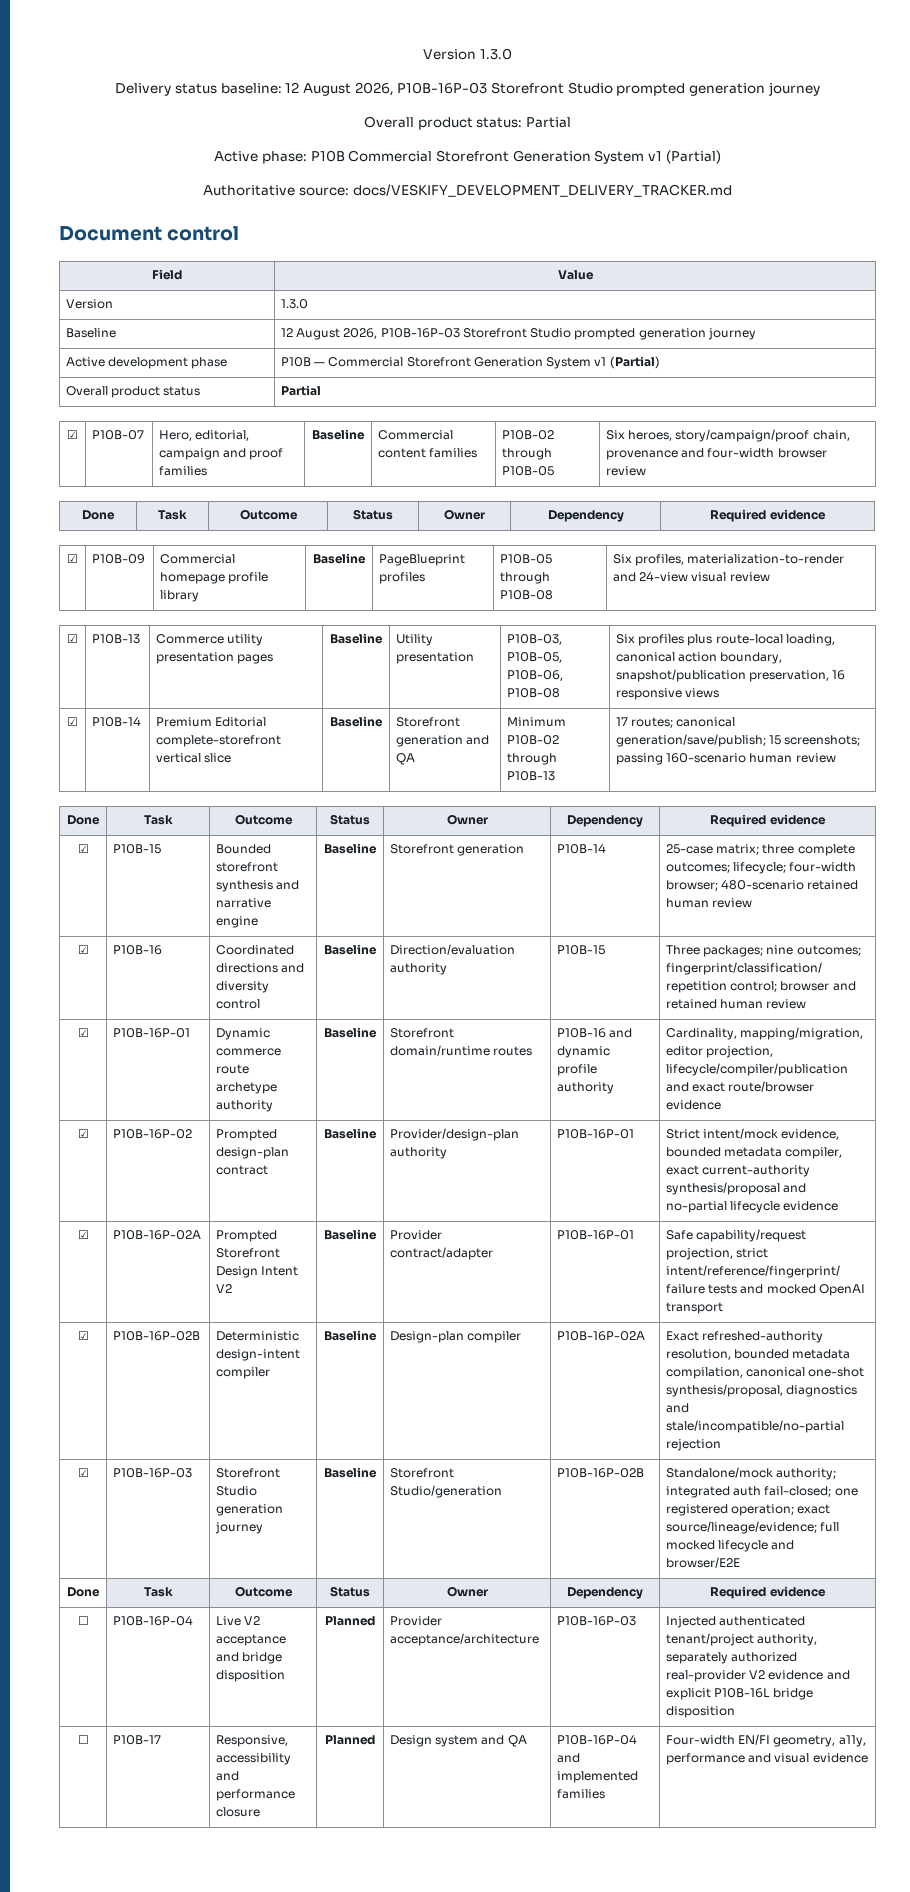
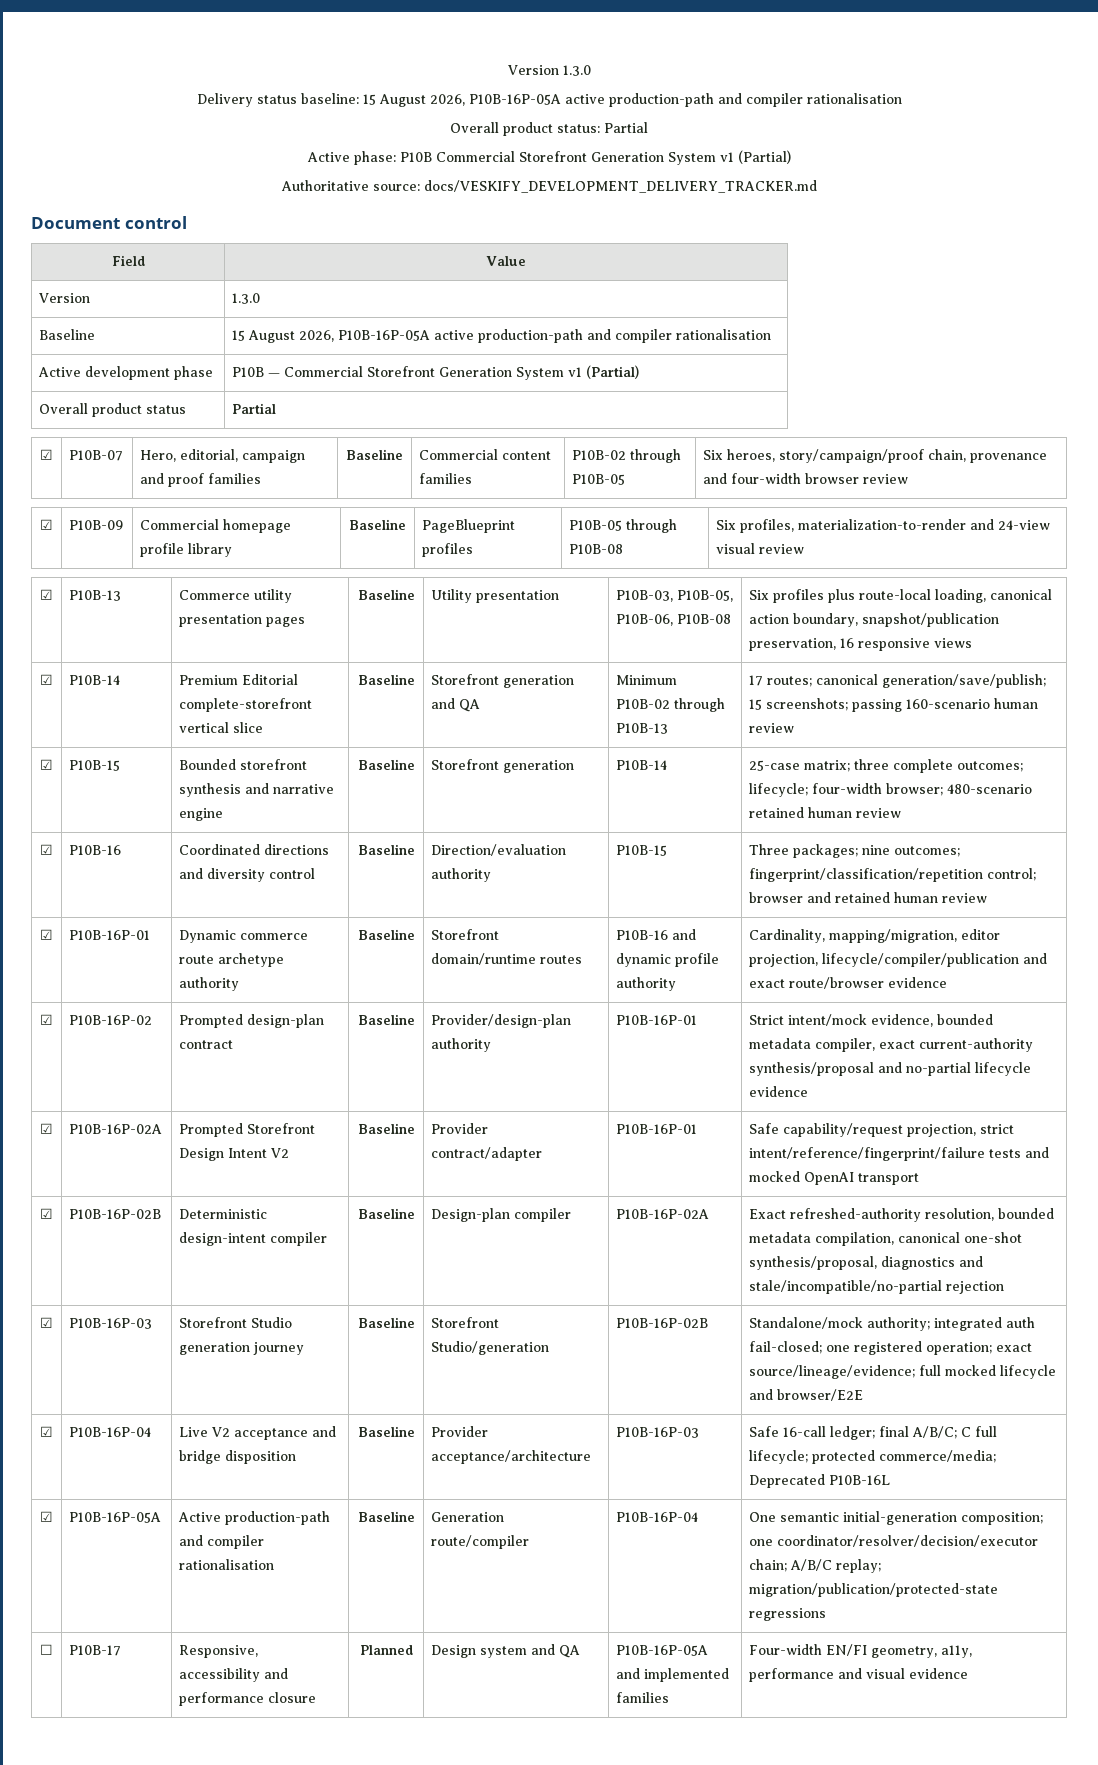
[285,82,820,96] 12 August 2026, P10B-16P-03 Storefront Studio prompted generation journey -> [362,93,902,107] 15 August 2026, P10B-16P-05A active production-path and compiler rationalisation
[281,328,756,340] 12 August 2026, P10B-16P-03 Storefront Studio prompted generation journey -> [232,329,772,343] 15 August 2026, P10B-16P-05A active production-path and compiler rationalisation
[82,510,115,520] [158,510,187,520] [239,509,298,520] [353,509,393,520] [444,509,485,520] [547,510,624,522] [710,509,826,522] // Done | Task | Outcome | Status | Owner | Dependency | Required evidence -> (909, 479) none
[67,815,100,825] [143,815,173,825] [234,814,293,825] [330,814,370,825] [446,814,488,825] [567,815,643,827] [710,814,826,827] // Done | Task | Outcome | Status | Owner | Dependency | Required evidence -> (795, 728) none
[67,1587,100,1597] [143,1587,173,1597] [234,1586,293,1597] [330,1586,370,1597] [446,1586,488,1597] [567,1587,643,1599] [710,1586,826,1599] [77,1616,89,1625] Done | Task | Outcome | Status | Owner | Dependency | Required evidence // ☐ -> [40,1426,53,1437] ☑
[325,1616,375,1626] Planned -> [357,1426,415,1437] Baseline
[666,1616,806,1628] [666,1633,818,1646] [666,1652,798,1664] [666,1670,850,1682] [666,1688,814,1700] [666,1706,736,1718] Injected authenticated tenant/project authority, separately authorized real-provider V2 evidence and explicit P10B-16L bridge disposition -> [749,1426,998,1440] [749,1450,997,1464] [749,1474,891,1488] [40,1511,53,1522] [69,1512,162,1523] [178,1511,331,1525] [179,1535,265,1549] [179,1559,275,1570] [357,1511,415,1522] [431,1512,505,1522] [431,1535,530,1549] [616,1512,699,1522] [749,1511,1044,1525] [749,1535,1039,1547] [749,1559,882,1573] [749,1583,999,1597] [749,1608,827,1621] Safe 16-call ledger; final A/B/C; C full lifecycle; protected commerce/media; Deprecated P10B-16L // ☑ | P10B-16P-05A | Active production-path and compiler rationalisation | Baseline | Generation route/compiler | P10B-16P-04 | One semantic initial-generation composition; one coordinator/resolver/decision/executor chain; A/B/C replay; migration/publication/protected-state regressions
[557,1735,638,1745] P10B-16P-04 -> [616,1645,709,1656] P10B-16P-05A

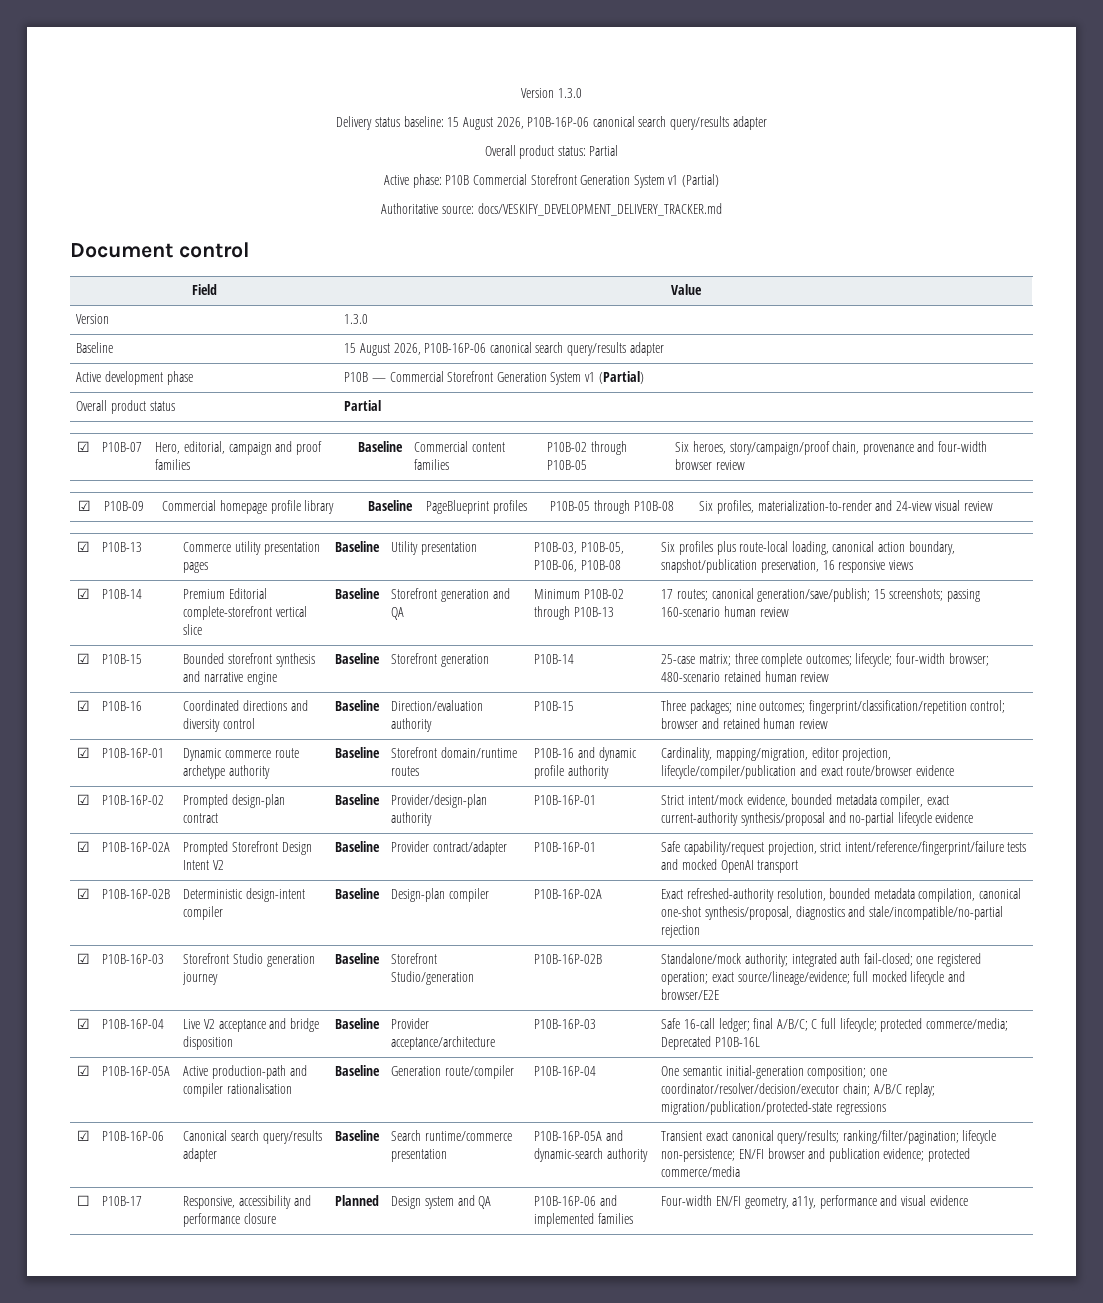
[468,93,902,107] P10B-16P-05A active production-path and compiler rationalisation -> [527,116,767,130] P10B-16P-06 canonical search query/results adapter
[338,329,772,343] P10B-16P-05A active production-path and compiler rationalisation -> [424,342,664,356] P10B-16P-06 canonical search query/results adapter
(827, 1614) none -> [77,1130,90,1141] [102,1131,165,1141] [183,1130,322,1144] [183,1148,218,1162] [335,1130,380,1141] [391,1130,512,1141] [391,1149,448,1162] [534,1130,623,1141] [534,1148,648,1162] [661,1130,997,1144] [661,1148,971,1162] [661,1166,741,1177] // ☑ | P10B-16P-06 | Canonical search query/results adapter | Baseline | Search runtime/commerce presentation | P10B-16P-05A and dynamic-search authority | Transient exact canonical query/results; ranking/filter/pagination; lifecycle non-persistence; EN/FI browser and publication evidence; protected commerce/media
[616,1645,709,1656] P10B-16P-05A -> [534,1196,597,1206] P10B-16P-06

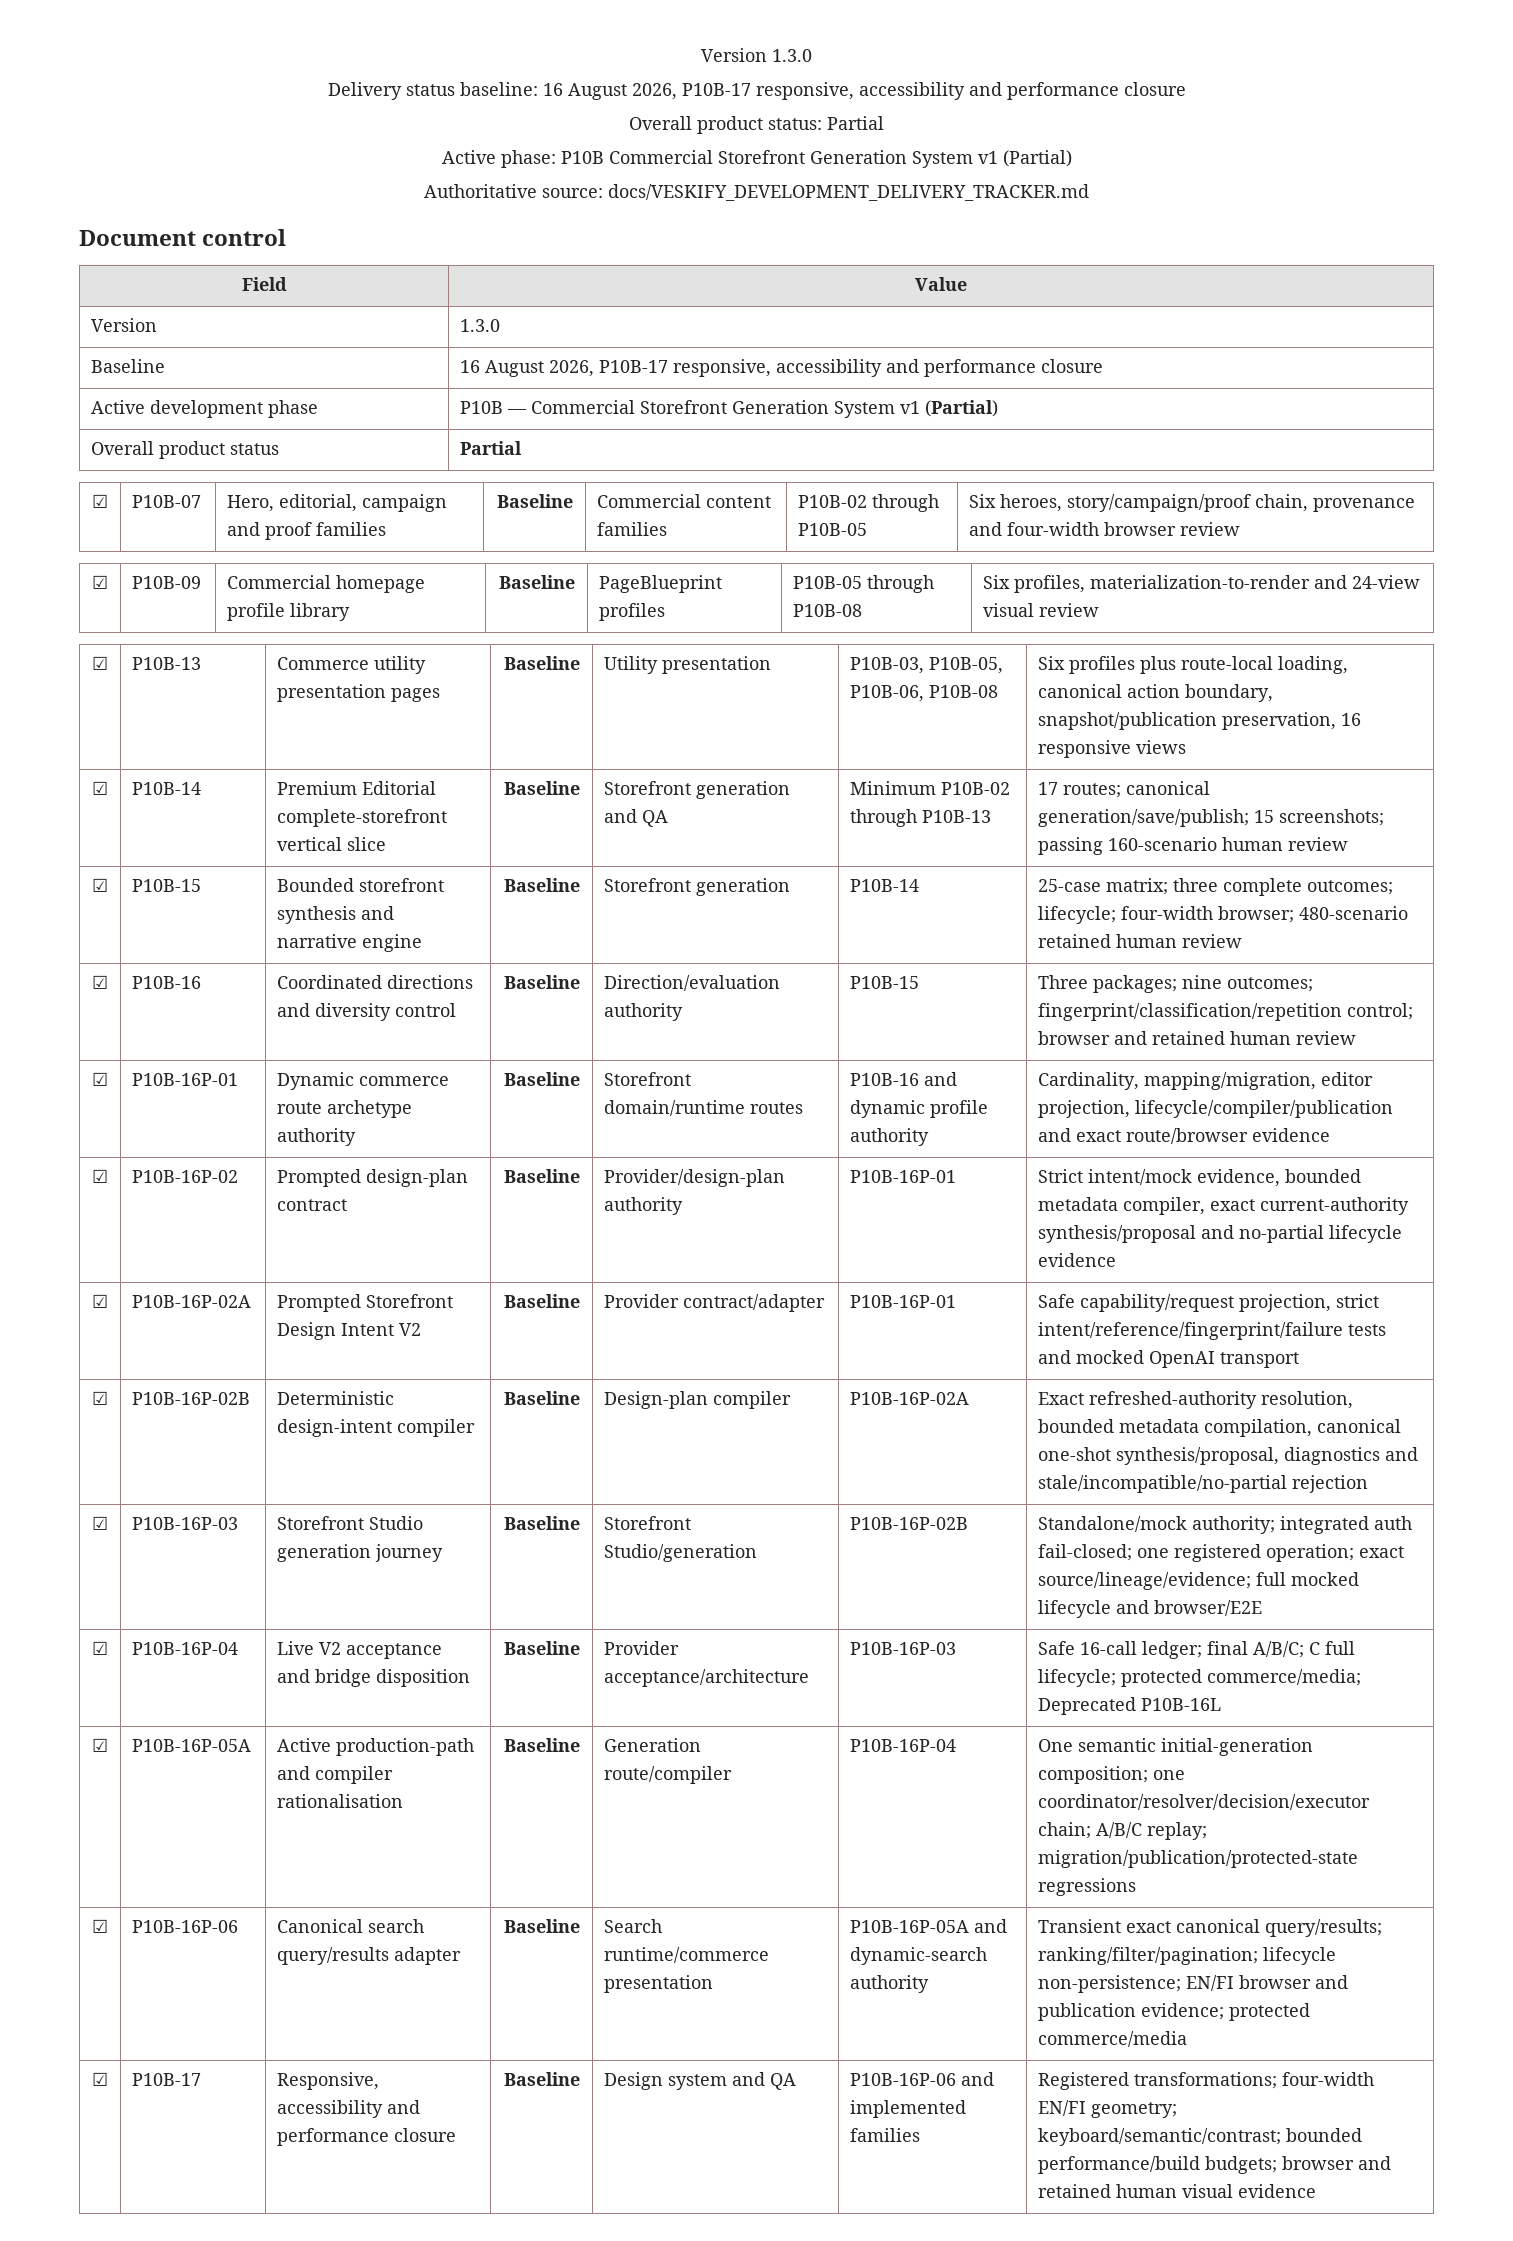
[447,116,767,130] 15 August 2026, P10B-16P-06 canonical search query/results adapter -> [542,82,1186,100] 16 August 2026, P10B-17 responsive, accessibility and performance closure
[344,342,664,356] 15 August 2026, P10B-16P-06 canonical search query/results adapter -> [460,359,1104,377] 16 August 2026, P10B-17 responsive, accessibility and performance closure
[77,1195,90,1206] ☐ -> [92,2072,108,2086] ☑
[335,1195,379,1206] Planned -> [503,2072,580,2086] Baseline
[661,1195,898,1209] Four-width EN/FI geometry, a11y, performance and -> [1038,2072,1375,2090] [1038,2100,1178,2118] [1038,2128,1363,2146] [1038,2156,1392,2174] [1038,2184,1178,2198] Registered transformations; four-width EN/FI geometry; keyboard/semantic/contrast; bounded performance/build budgets; browser and retained human

